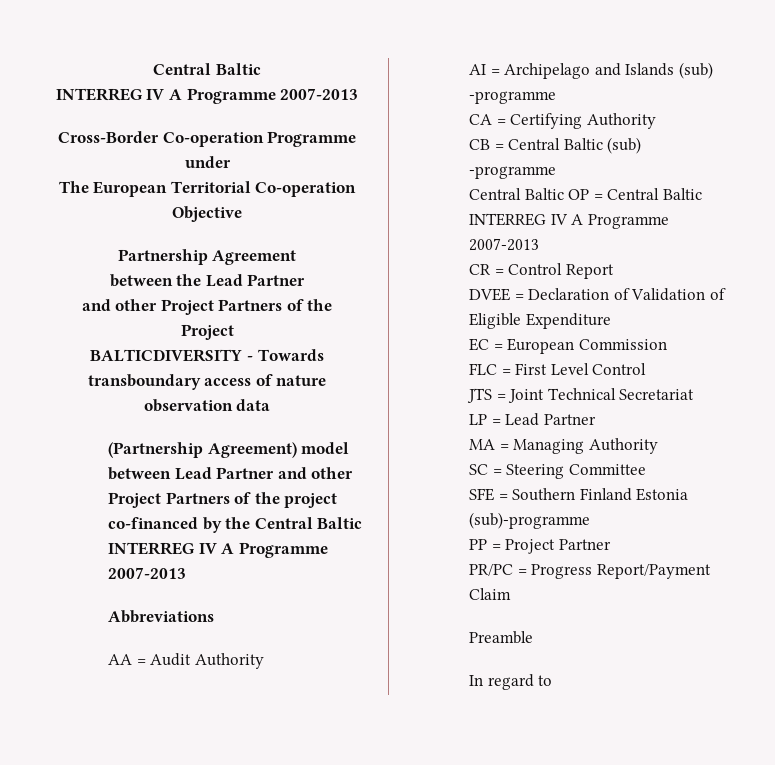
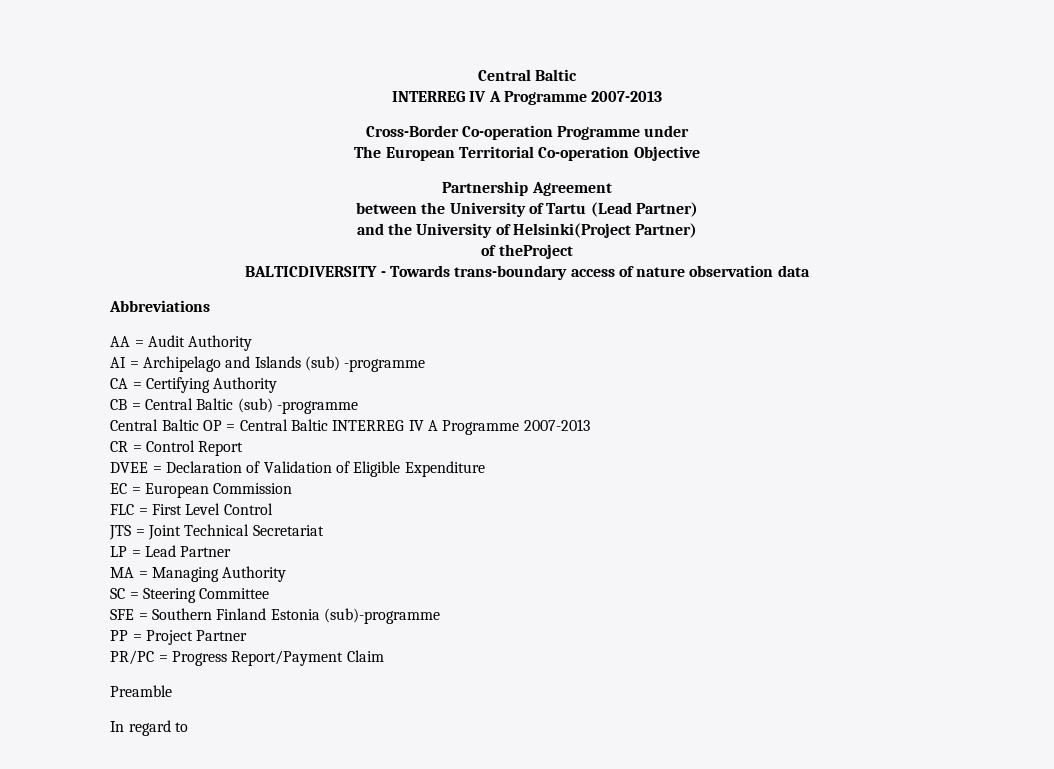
[205,274,306,287] [81,299,333,315] [180,324,234,340] Lead Partner // and other Project Partners of the // Project -> [449,202,698,217] [356,223,698,238] [481,244,573,259] University of Tartu (Lead Partner) // and the University of Helsinki(Project Partner) // of theProject
[87,374,201,390] transboundary -> [454,265,568,280] trans-boundary
[108,442,350,458] [108,467,354,480] [108,492,338,508] [108,517,363,533] [108,542,328,558] [108,567,187,579] // (Partnership Agreement) model between Lead Partner and other Project Partners of the project co-financed by the Central Baltic INTERREG IV A Programme 2007-2013 -> (810, 271) none

